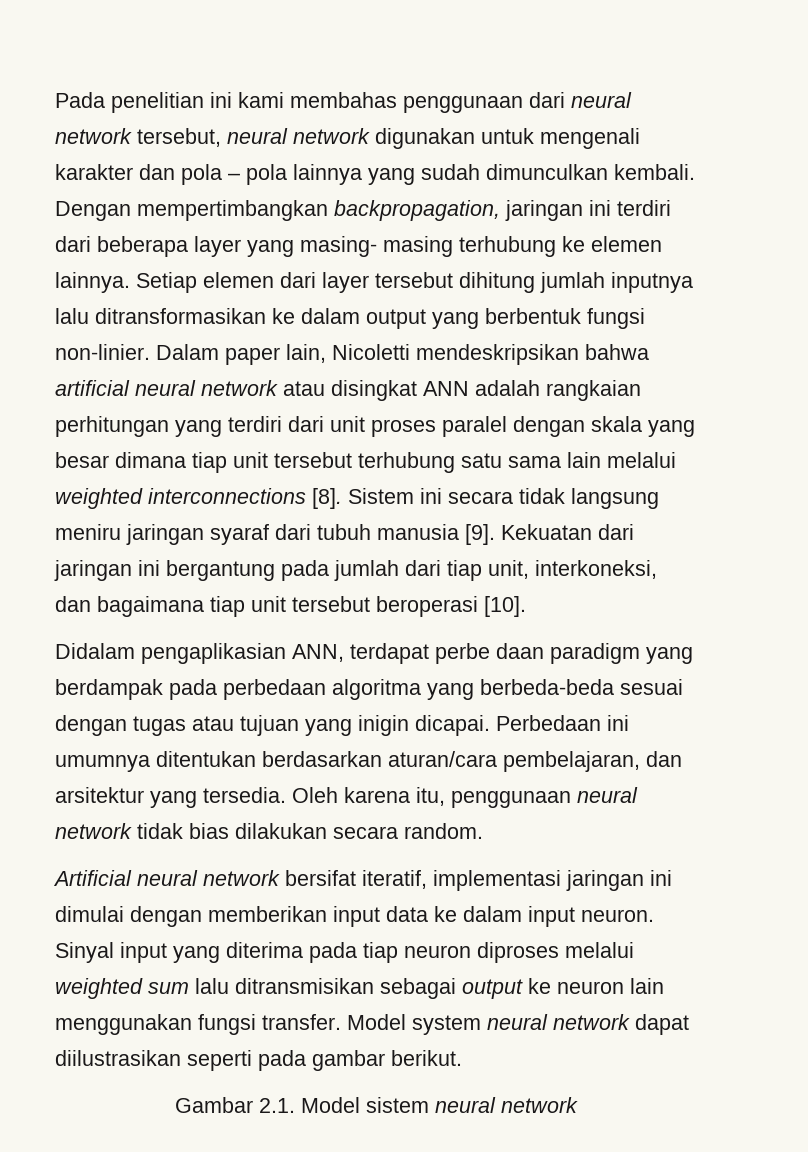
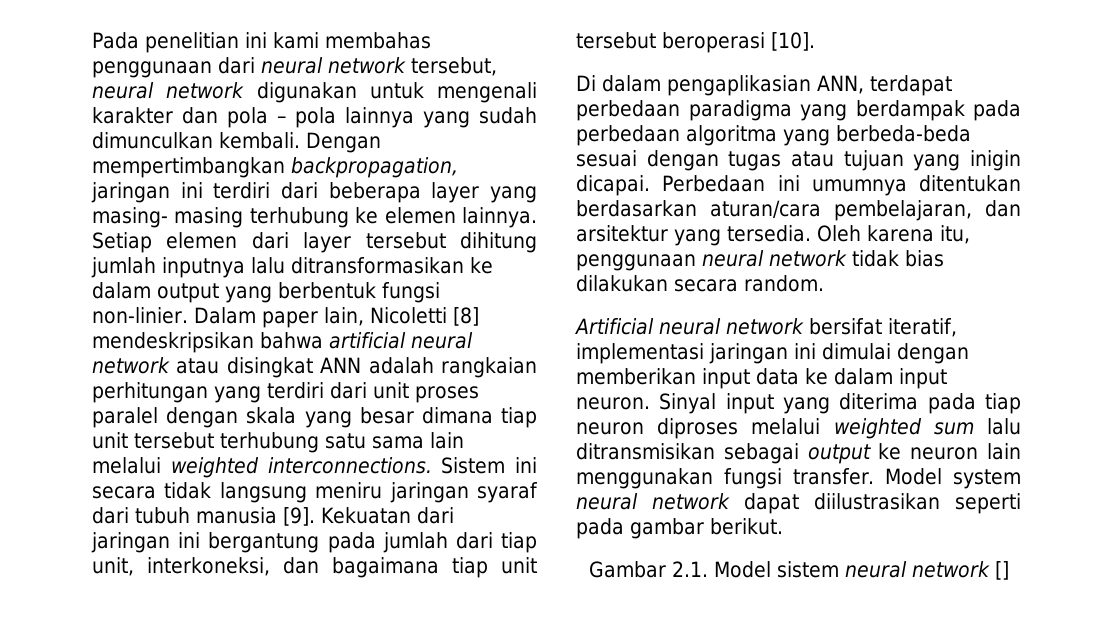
(410, 352) none -> [452,307,479,326] [8]
[148,488,342,509] interconnections [8]. -> [267,457,432,474] interconnections.
[55,643,135,659] Didalam -> [576,75,661,92] Di dalam
[435,643,640,664] perbe daan paradigm -> [576,100,792,121] perbedaan paradigma
(578, 1105) none -> [994,561,1009,580] []

